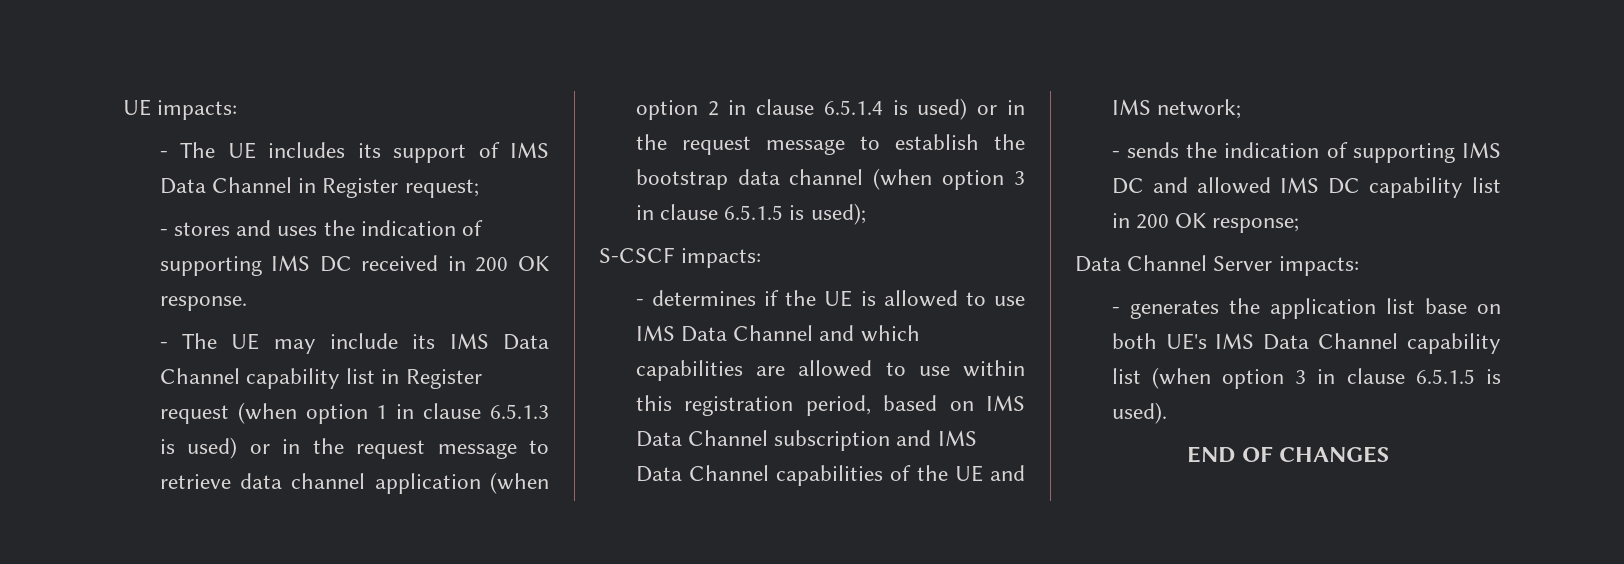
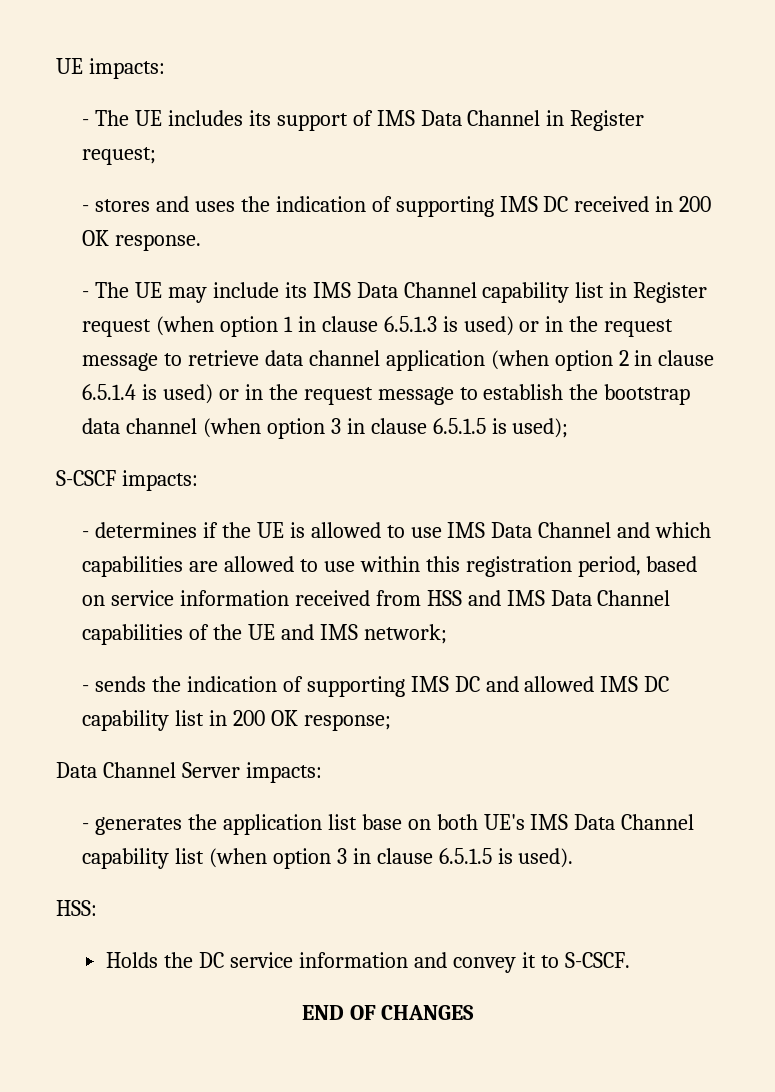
[986,395,1025,411] [635,430,891,451] IMS Data Channel subscription -> [110,590,462,606] service information received from HSS
(1167, 413) none -> [56,900,97,916] [106,952,630,973] // HSS: // Holds the DC service information and convey it to S-CSCF.

